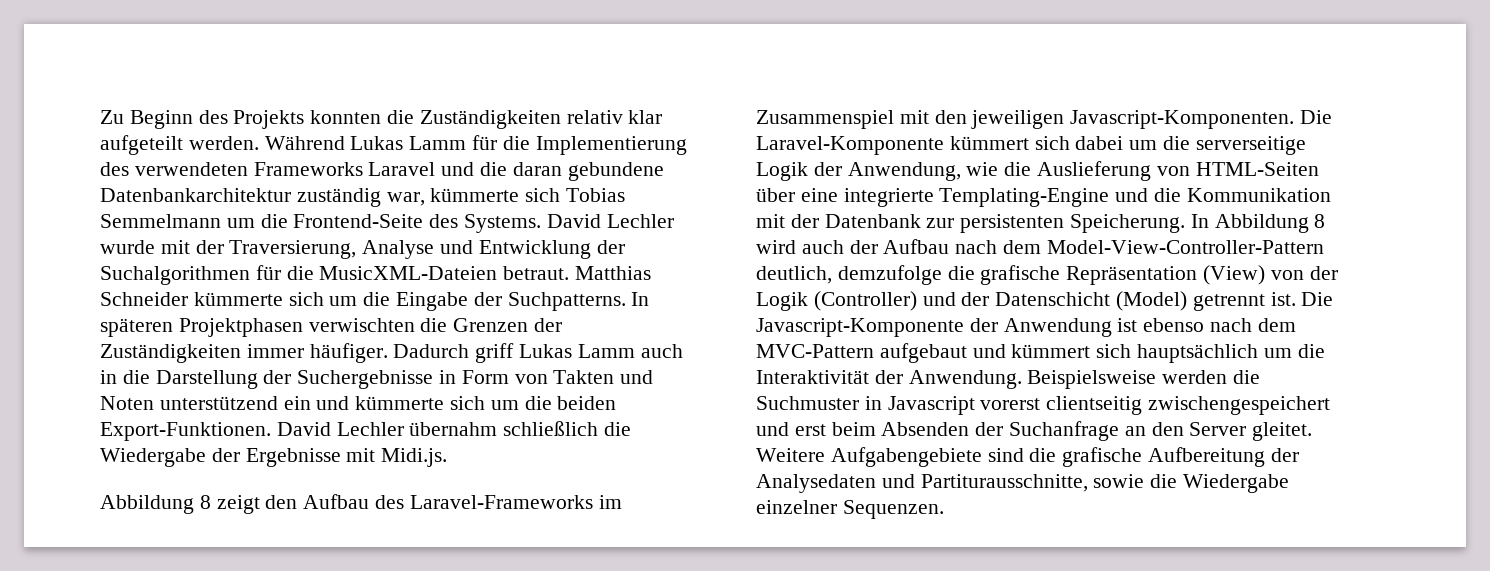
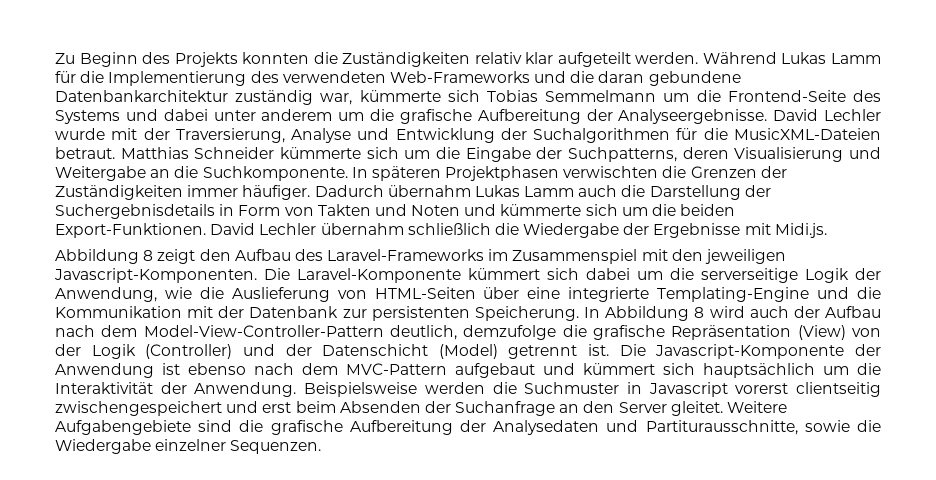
[253,162,436,176] Frameworks Laravel -> [389,71,530,83] Web-Frameworks
[464,214,542,233] Systems. -> [55,109,768,124] Systems und dabei unter anderem um die grafische Aufbereitung der Analyseergebnisse.
[507,292,626,311] Suchpatterns. -> [568,147,881,162] [55,166,348,181] Suchpatterns, deren Visualisierung und Weitergabe an die Suchkomponente.
[475,343,515,363] griff -> [387,185,471,197] übernahm
[100,370,117,384] in -> (618, 191) none
[297,370,434,389] Suchergebnisse -> [55,204,215,219] Suchergebnisdetails
[159,396,311,410] unterstützend ein -> (461, 210) none

